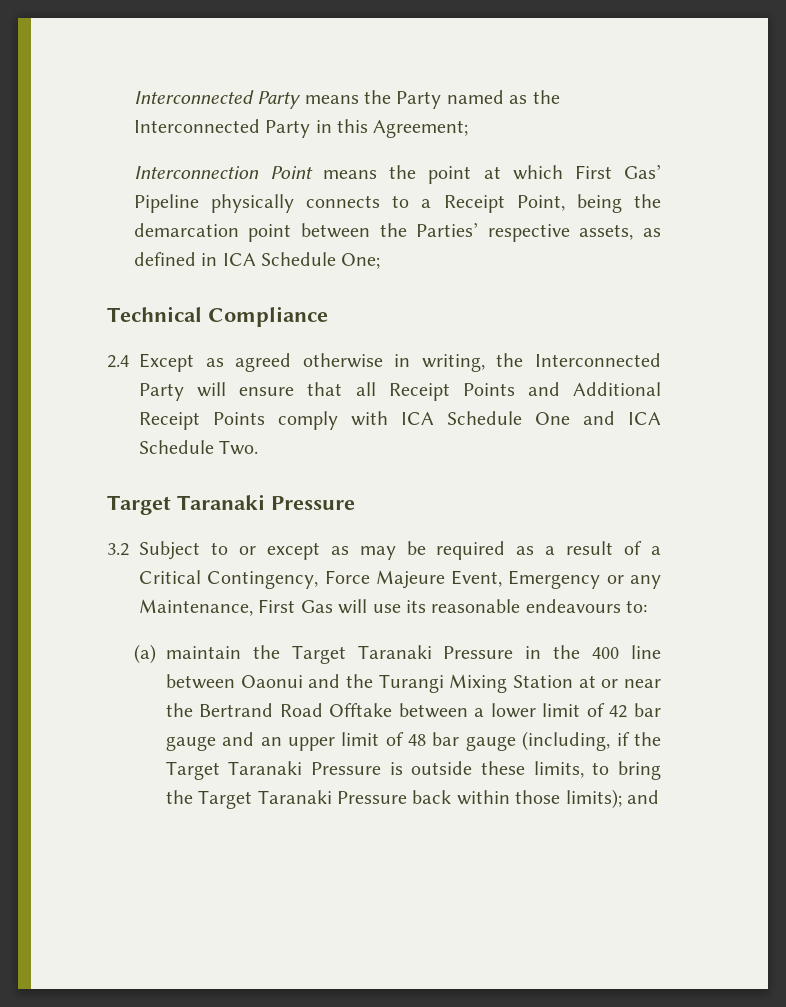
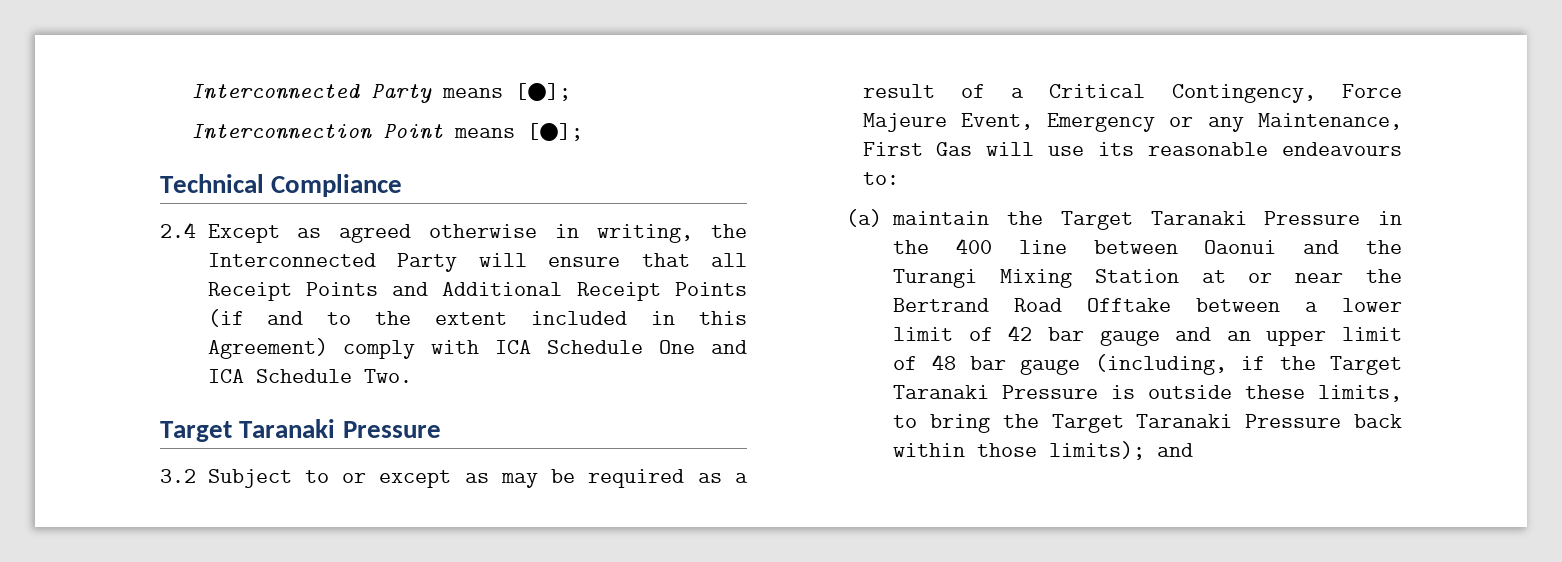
[364,90,560,109] [133,119,469,138] [133,164,662,184] [133,194,662,213] [133,222,662,242] [133,252,381,269] the Party named as the Interconnected Party in this Agreement; // Interconnection Point means the point at which First Gas’ Pipeline physically connects to a Receipt Point, being the demarcation point between the Parties’ respective assets, as defined in ICA Schedule One; -> [514,83,571,101] [190,123,583,141] [●]; // Interconnection Point means [●];
(265, 418) none -> [207,309,748,327] [207,338,328,359] (if and to the extent included in this Agreement)

